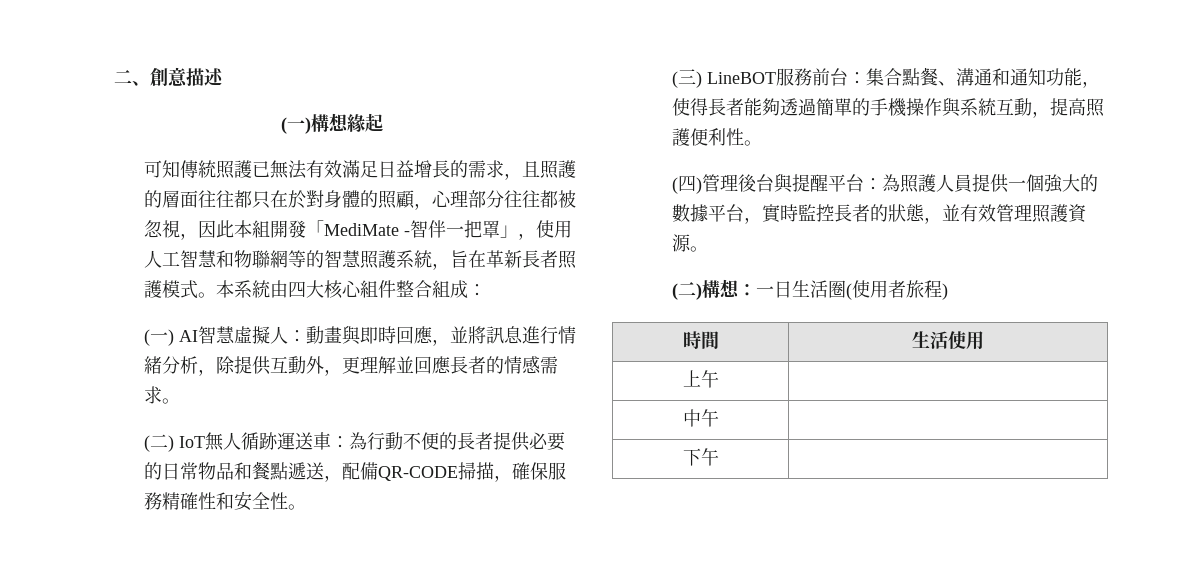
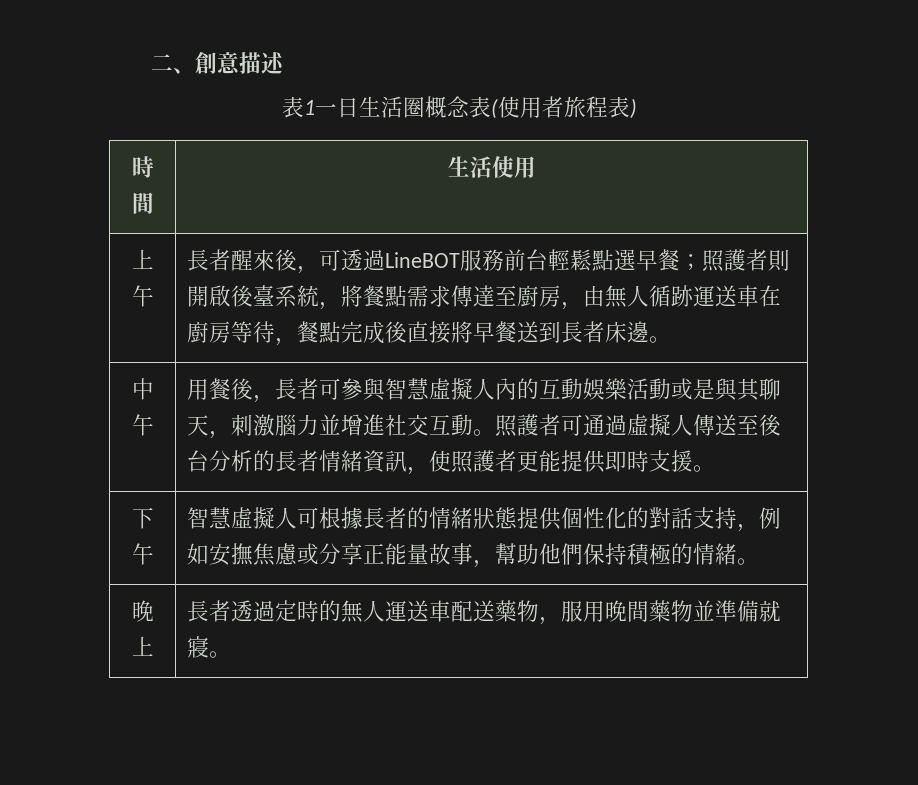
[281,113,383,134] [143,160,576,180] [143,190,576,210] [143,220,572,240] [143,250,577,270] [143,280,486,299] [143,325,576,346] [143,356,558,376] [143,386,180,404] [143,432,565,452] [143,461,566,482] [143,491,306,511] [671,67,1100,88] [671,97,1105,118] [671,128,762,146] [671,173,1098,194] [671,204,1087,224] [671,234,708,252] [671,279,756,300] (一)構想緣起 // 可知傳統照護已無法有效滿足日益增長的需求，且照護的層面往往都只在於對身體的照顧，心理部分往往都被忽視，因此本組開發「MediMate -智伴一把罩」，使用人工智慧和物聯網等的智慧照護系統，旨在革新長者照護模式。本系統由四大核心組件整合組成： // (一) AI智慧虛擬人：動畫與即時回應，並將訊息進行情緒分析，除提供互動外，更理解並回應長者的情感需求。 // (二) IoT無人循跡運送車：為行動不便的長者提供必要的日常物品和餐點遞送，配備QR-CODE掃描，確保服務精確性和安全性。 // (三) LineBOT服務前台：集合點餐、溝通和通知功能，使得長者能夠透過簡單的手機操作與系統互動，提高照護便利性。 // (四)管理後台與提醒平台：為照護人員提供一個強大的數據平台，實時監控長者的狀態，並有效管理照護資源。 // (二)構想： -> [281,96,315,118] 表1
(846, 289) none -> [424,96,491,118] 概念表
(942, 289) none -> [607,96,630,118] 表
[682,409,719,427] [682,448,719,466] // 中午 | // 下午 | -> [186,249,790,274] [186,285,781,310] [186,321,671,346] [131,378,154,400] [131,414,154,436] [186,378,781,403] [186,414,781,439] [186,450,715,475] [131,507,154,529] [131,543,154,565] [186,507,781,532] [186,543,759,568] [131,600,154,622] [131,636,154,656] [186,600,781,625] [186,636,231,658] 長者醒來後，可透過LineBOT服務前台輕鬆點選早餐；照護者則開啟後臺系統，將餐點需求傳達至廚房，由無人循跡運送車在廚房等待，餐點完成後直接將早餐送到長者床邊。 // 中午 | 用餐後，長者可參與智慧虛擬人內的互動娛樂活動或是與其聊天，刺激腦力並增進社交互動。照護者可通過虛擬人傳送至後台分析的長者情緒資訊，使照護者更能提供即時支援。 // 下午 | 智慧虛擬人可根據長者的情緒狀態提供個性化的對話支持，例如安撫焦慮或分享正能量故事，幫助他們保持積極的情緒。 // 晚上 | 長者透過定時的無人運送車配送藥物，服用晚間藥物並準備就寢。

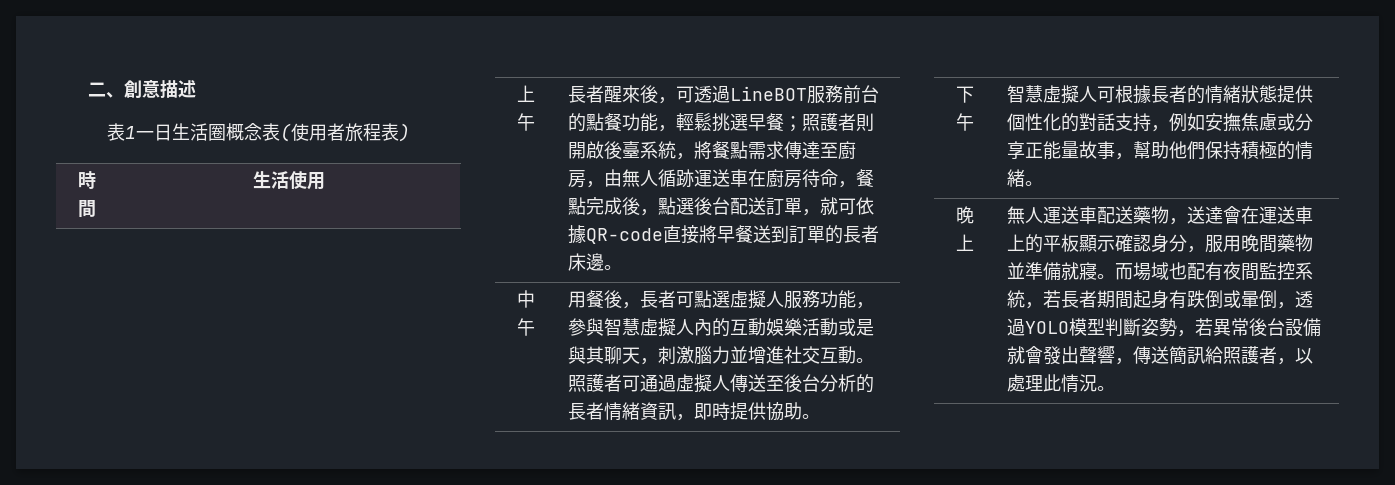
[547,249,614,272] 輕鬆點 -> [567,112,730,132] 的點餐功能，輕鬆挑
[230,321,275,343] 等待 -> [801,169,838,188] 待命
(407, 332) none -> [639,197,874,216] [567,225,663,244] ，點選後台配送訂單，就可依據QR-code
(561, 332) none -> [788,225,843,244] 訂單的
(341, 389) none -> [693,290,874,309] 點選虛擬人服務功能，
[428,450,693,473] 使照護者更能提供即時支援 -> [693,402,802,421] 即時提供協助
[186,600,341,622] 長者透過定時的 -> (974, 242) none
(561, 621) none -> [1186,206,1313,224] [1006,234,1205,253] 送達會在運送車上的平板顯示確認身分，
(231, 654) none -> [1114,262,1313,281] [1006,290,1313,309] [1006,318,1321,337] [1006,346,1313,365] [1006,374,1115,393] 而場域也配有夜間監控系統，若長者期間起身有跌倒或暈倒，透過YOLO模型判斷姿勢，若異常後台設備就會發出聲響，傳送簡訊給照護者，以處理此情況。

